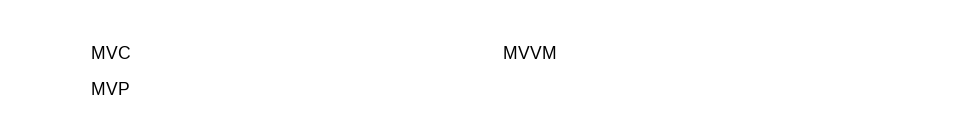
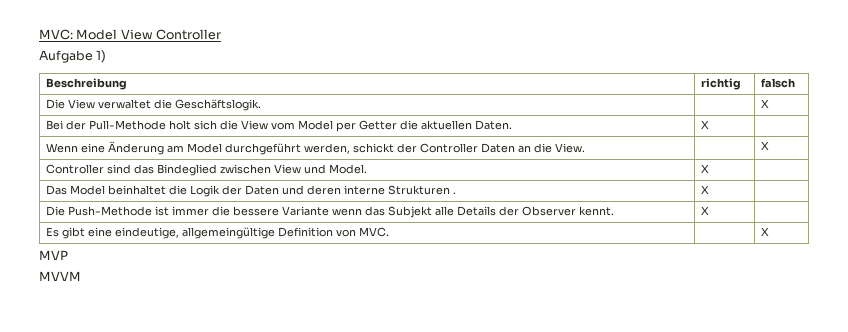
[91,46,131,59] MVC -> [39,29,222,40] [39,50,107,63] [45,78,127,90] [700,78,741,90] [760,78,795,88] [45,99,261,111] [760,99,769,108] [45,120,512,132] [700,120,709,129] [45,141,585,155] [760,141,769,150] [45,164,367,176] [700,164,709,173] [45,185,456,197] [700,185,709,194] [45,206,614,218] [700,206,709,215] [45,227,389,239] [760,227,769,236] MVC: Model View Controller // Aufgabe 1) // Beschreibung | richtig | falsch // Die View verwaltet die Geschäftslogik. | | X // Bei der Pull-Methode holt sich die View vom Model per Getter die aktuellen Daten. | X | // Wenn eine Änderung am Model durchgeführt werden, schickt der Controller Daten an die View. | | X // Controller sind das Bindeglied zwischen View und Model. | X | // Das Model beinhaltet die Logik der Daten und deren interne Strukturen . | X | // Die Push-Methode ist immer die bessere Variante wenn das Subjekt alle Details der Observer kennt. | X | // Es gibt eine eindeutige, allgemeingültige Definition von MVC. | | X

